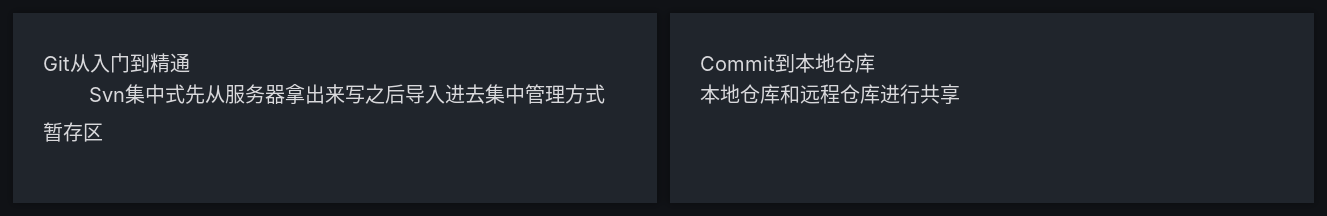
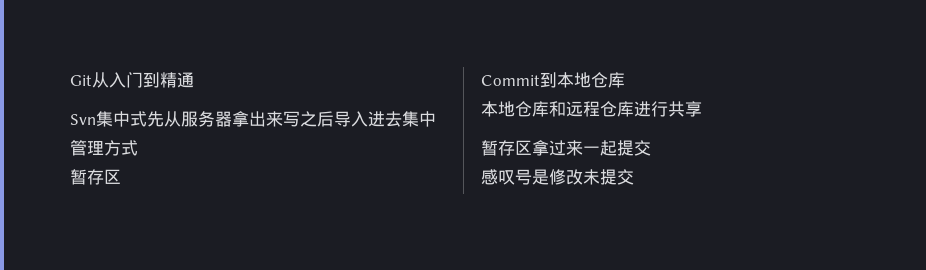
(960, 94) none -> [481,140,651,156] [481,169,634,185] // 暂存区拿过来一起提交 // 感叹号是修改未提交

